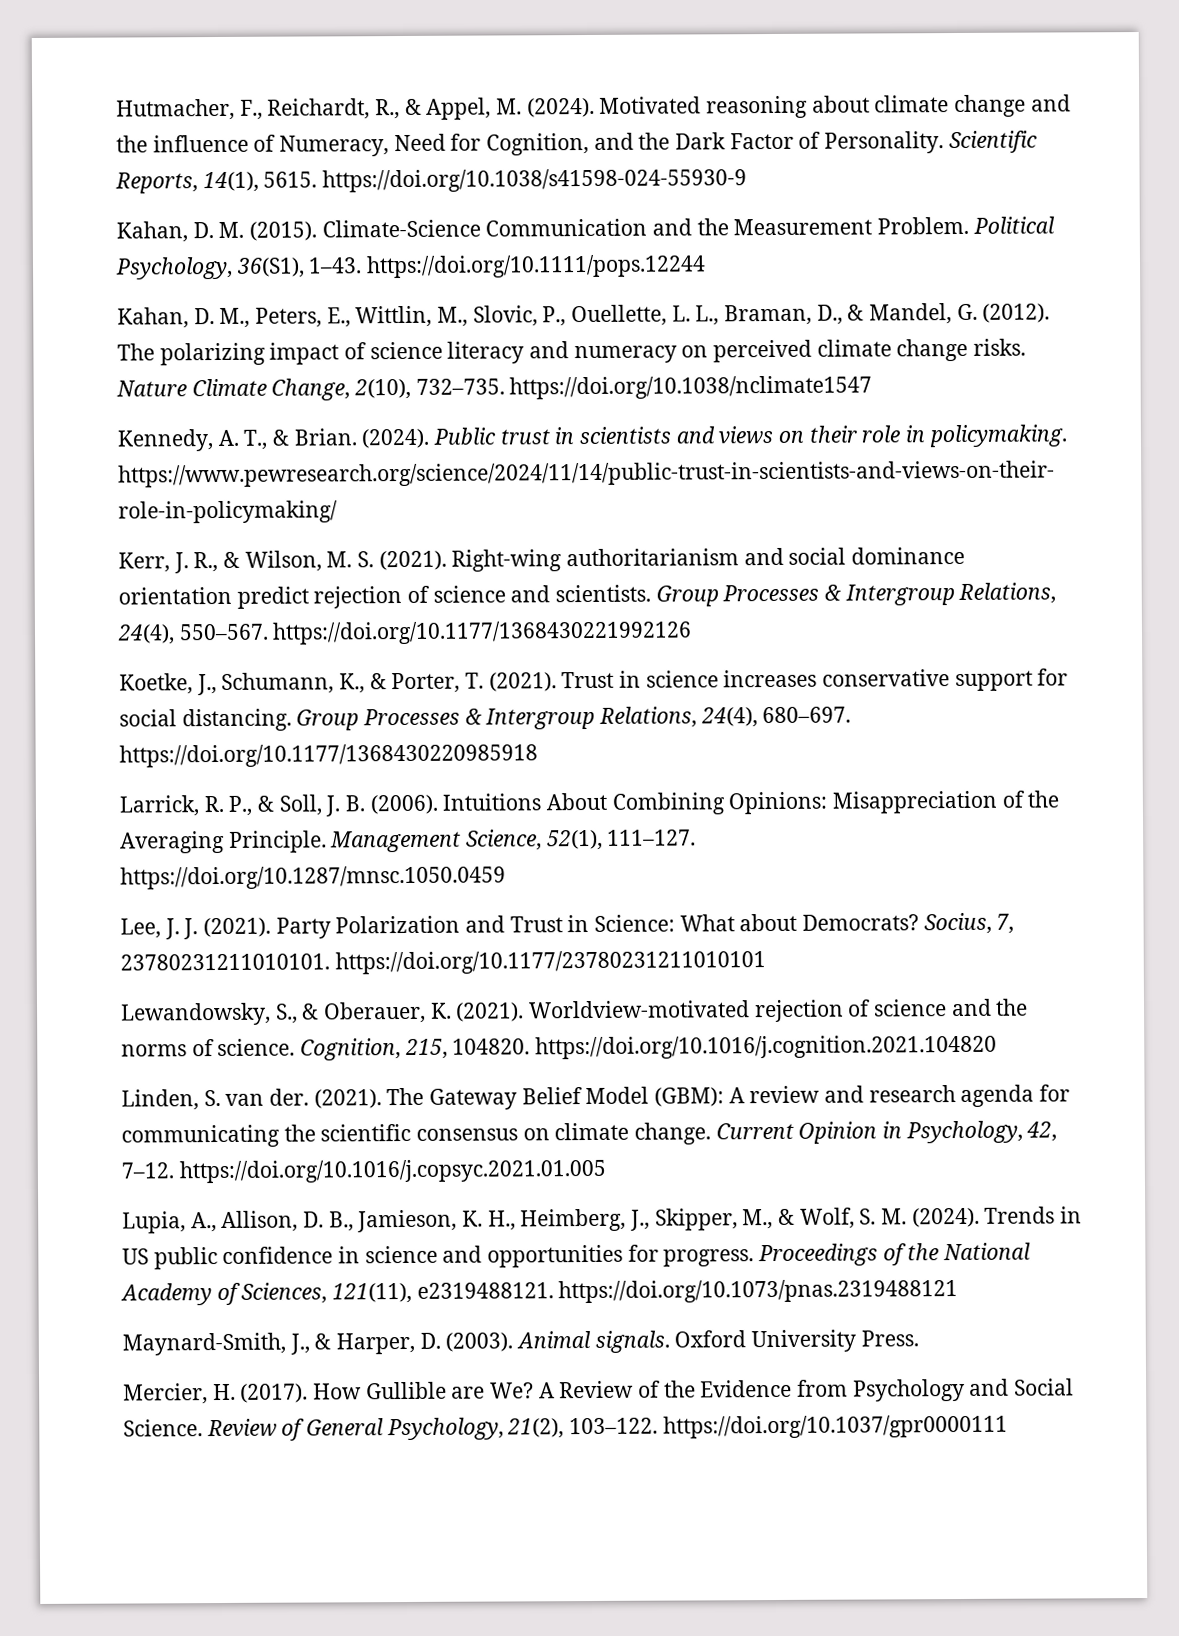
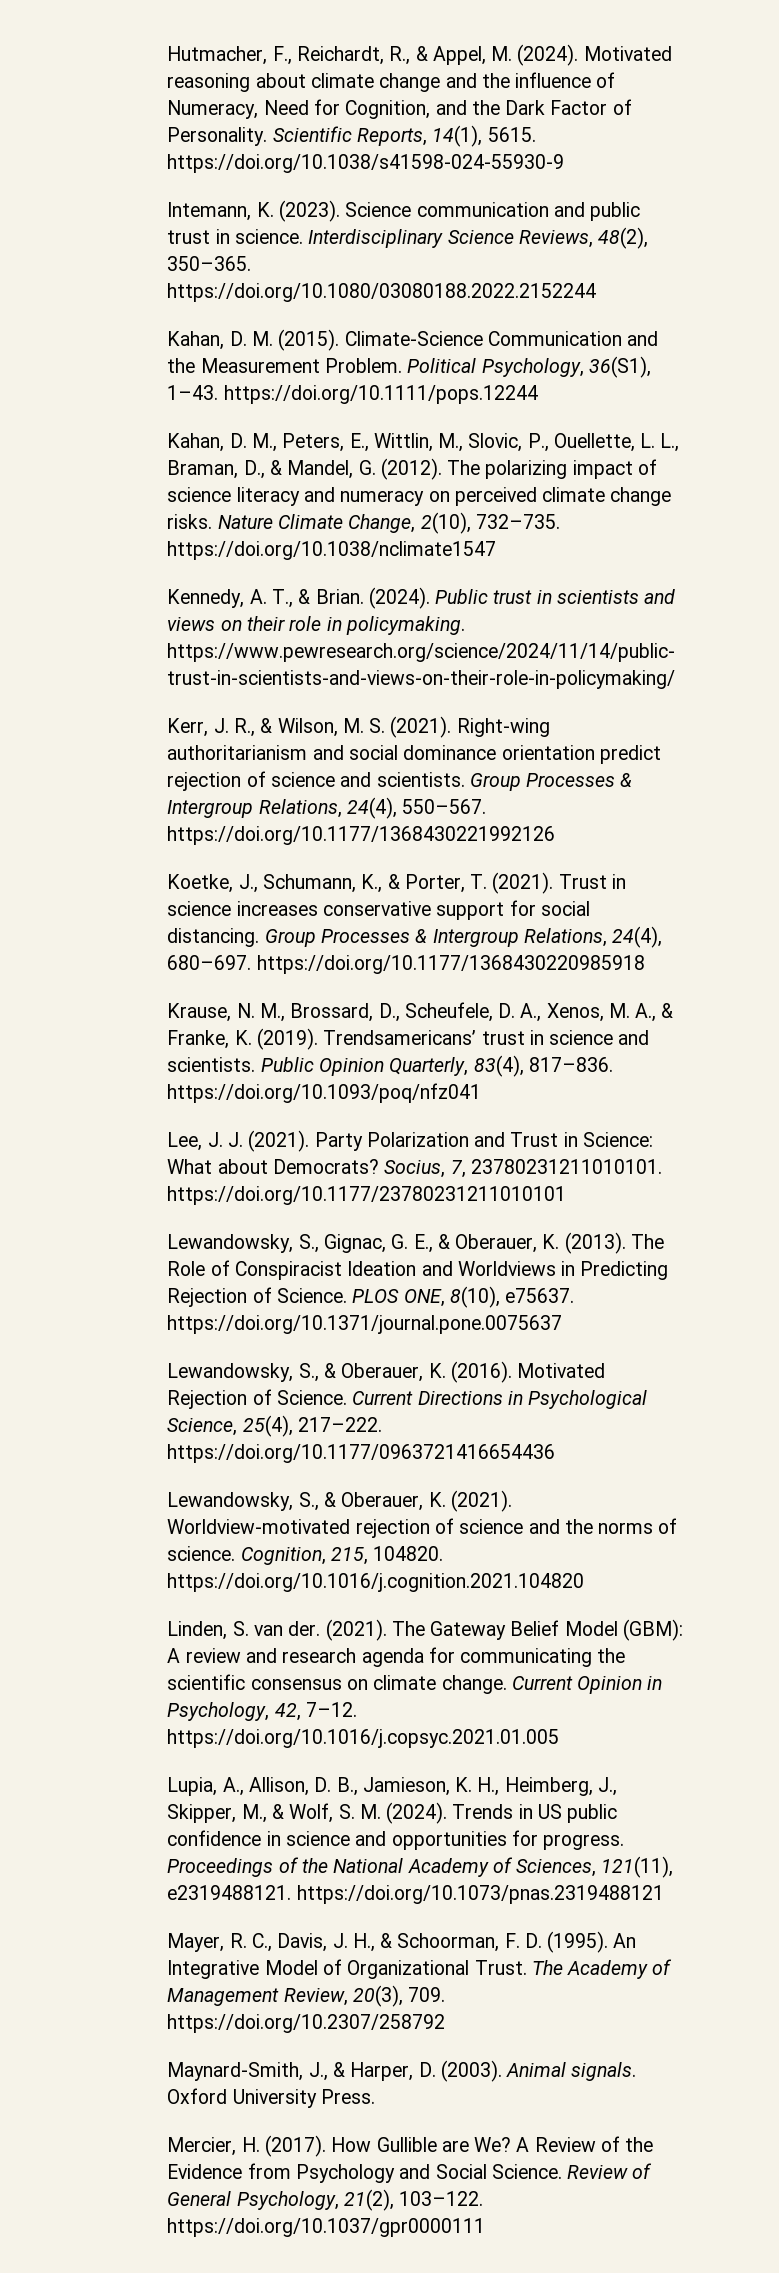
(748, 180) none -> [167,200,641,222] [167,227,649,249] [167,256,252,271] [167,283,597,302] // Intemann, K. (2023). Science communication and public trust in science. Interdisciplinary Science Reviews, 48(2), 350–365. https://doi.org/10.1080/03080188.2022.2152244
[119,790,1060,817] [120,829,697,854] [120,865,507,890] Larrick, R. P., & Soll, J. B. (2006). Intuitions About Combining Opinions: Misappreciation of the Averaging Principle. Management Science, 52(1), 111–127. https://doi.org/10.1287/mnsc.1050.0459 -> [167,1002,674,1022] [167,1028,650,1050] [167,1055,613,1077] [167,1083,482,1103] Krause, N. M., Brossard, D., Scheufele, D. A., Xenos, M. A., & Franke, K. (2019). Trendsamericans’ trust in science and scientists. Public Opinion Quarterly, 83(4), 817–836. https://doi.org/10.1093/poq/nfz041
(766, 962) none -> [167,1232,664,1254] [167,1260,669,1280] [167,1286,575,1308] [167,1315,563,1334] [167,1361,606,1383] [167,1389,648,1409] [167,1415,383,1437] [167,1444,556,1463] // Lewandowsky, S., Gignac, G. E., & Oberauer, K. (2013). The Role of Conspiracist Ideation and Worldviews in Predicting Rejection of Science. PLOS ONE, 8(10), e75637. https://doi.org/10.1371/journal.pone.0075637 // Lewandowsky, S., & Oberauer, K. (2016). Motivated Rejection of Science. Current Directions in Psychological Science, 25(4), 217–222. https://doi.org/10.1177/0963721416654436
(959, 1291) none -> [167,1931,637,1953] [167,1959,673,1979] [167,1985,446,2007] [167,2014,446,2033] // Mayer, R. C., Davis, J. H., & Schoorman, F. D. (1995). An Integrative Model of Organizational Trust. The Academy of Management Review, 20(3), 709. https://doi.org/10.2307/258792

